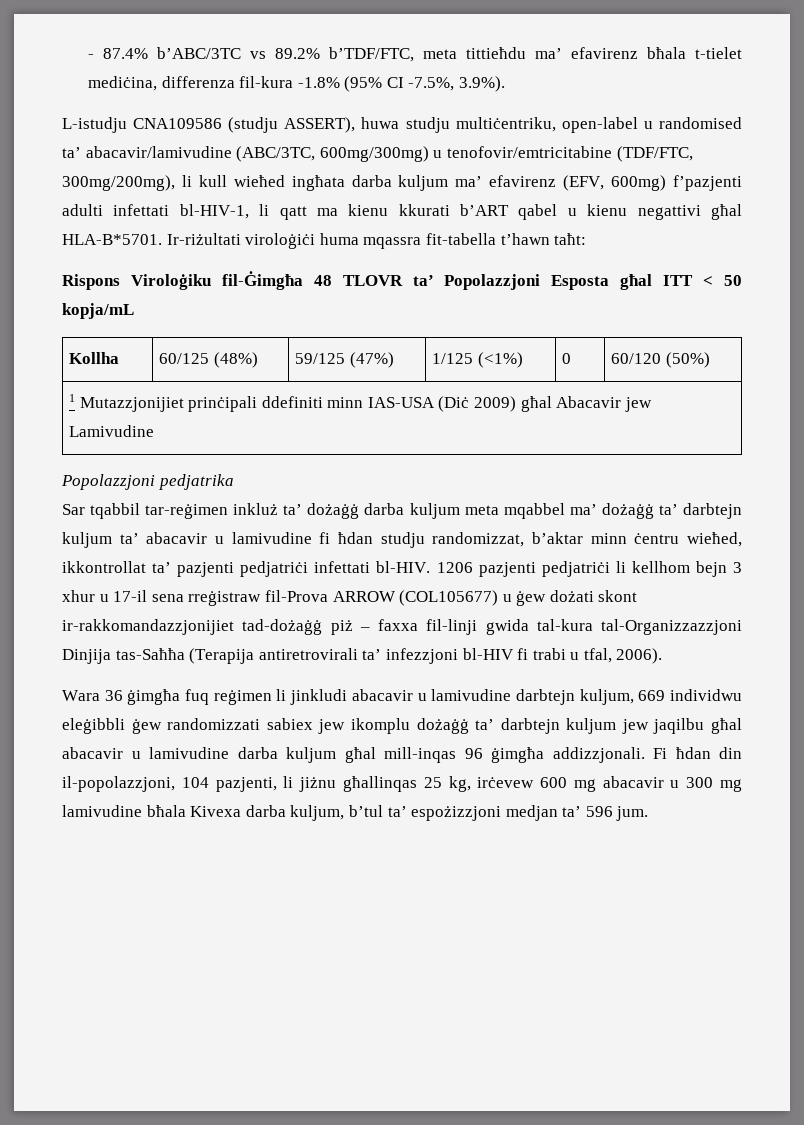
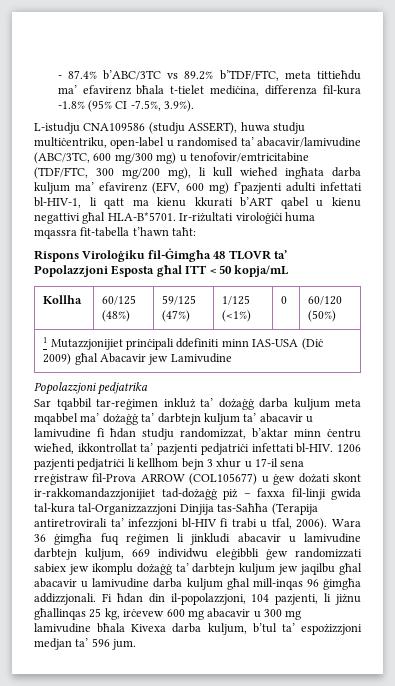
[319,146,693,162] [62,175,175,191] 600mg/300mg) u tenofovir/emtricitabine (TDF/FTC, 300mg/200mg), -> [93,152,309,164] [34,167,191,179] 600 mg/300 mg) u tenofovir/emtricitabine (TDF/FTC, 300 mg/200 mg),
[611,175,667,191] 600mg) -> [185,182,229,194] 600 mg)
(663, 656) // -> (328, 524) none

